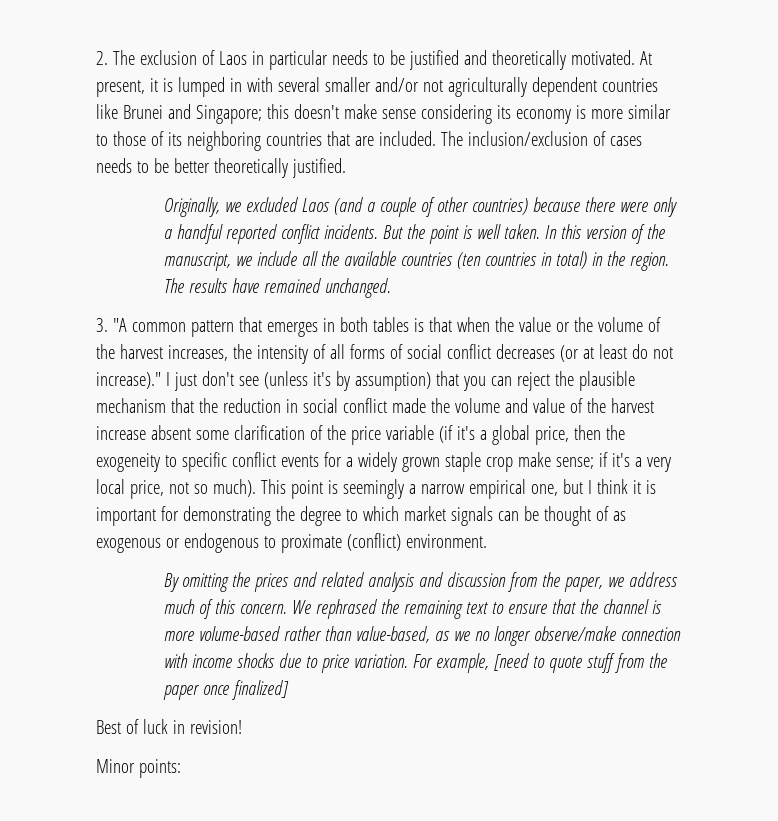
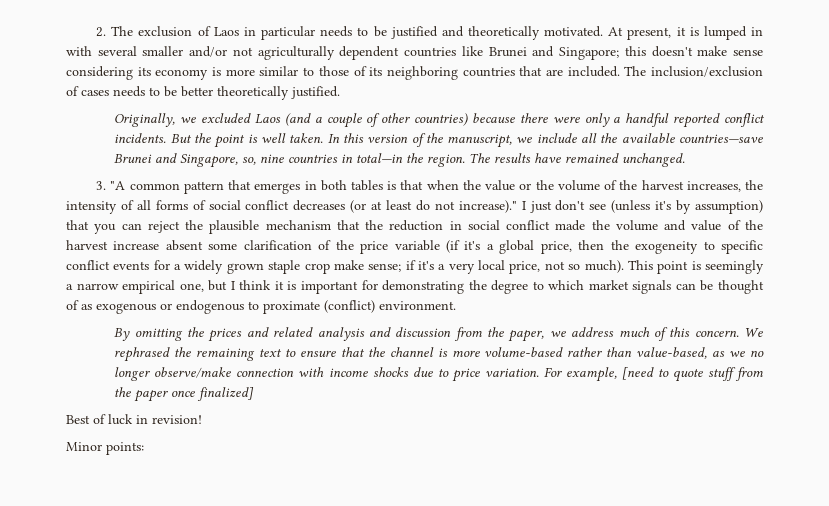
[401,251,603,269] countries (ten countries in total) in -> [678,134,763,143] [114,153,404,168] countries—save Brunei and Singapore, so, nine countries in total—in

